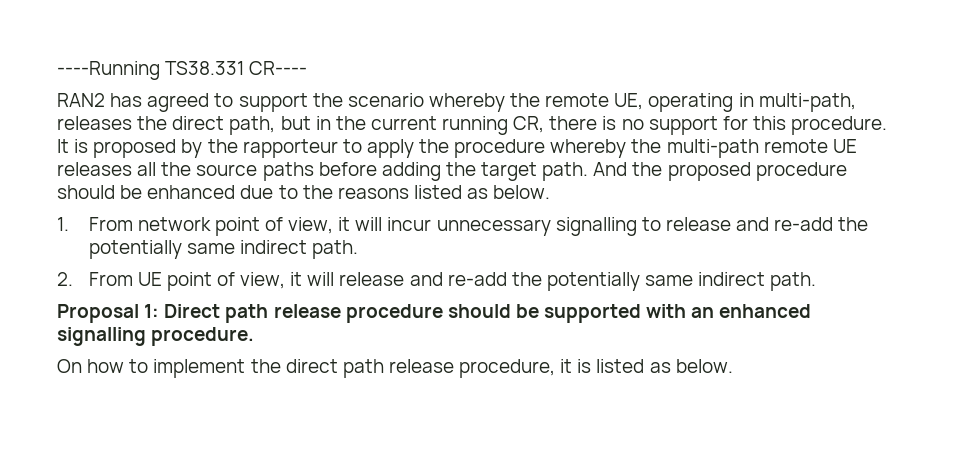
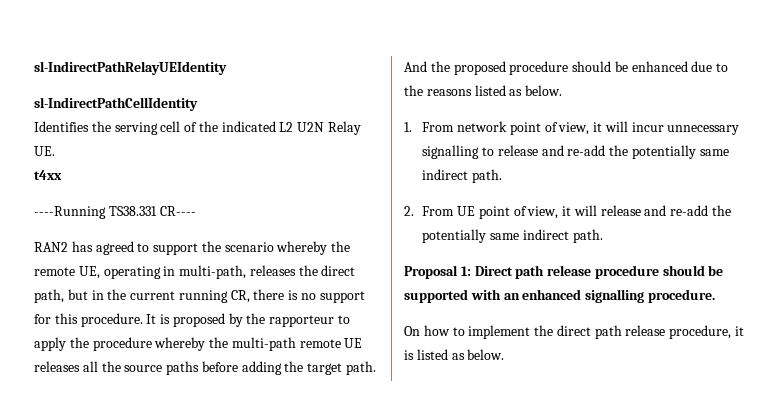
(57, 70) none -> [34,61,227,75] [34,97,198,111] [34,121,362,135] [34,146,55,156] [34,170,62,180] sl-IndirectPathRelayUEIdentity // sl-IndirectPathCellIdentity // Identifies the serving cell of the indicated L2 U2N Relay UE. // t4xx //

